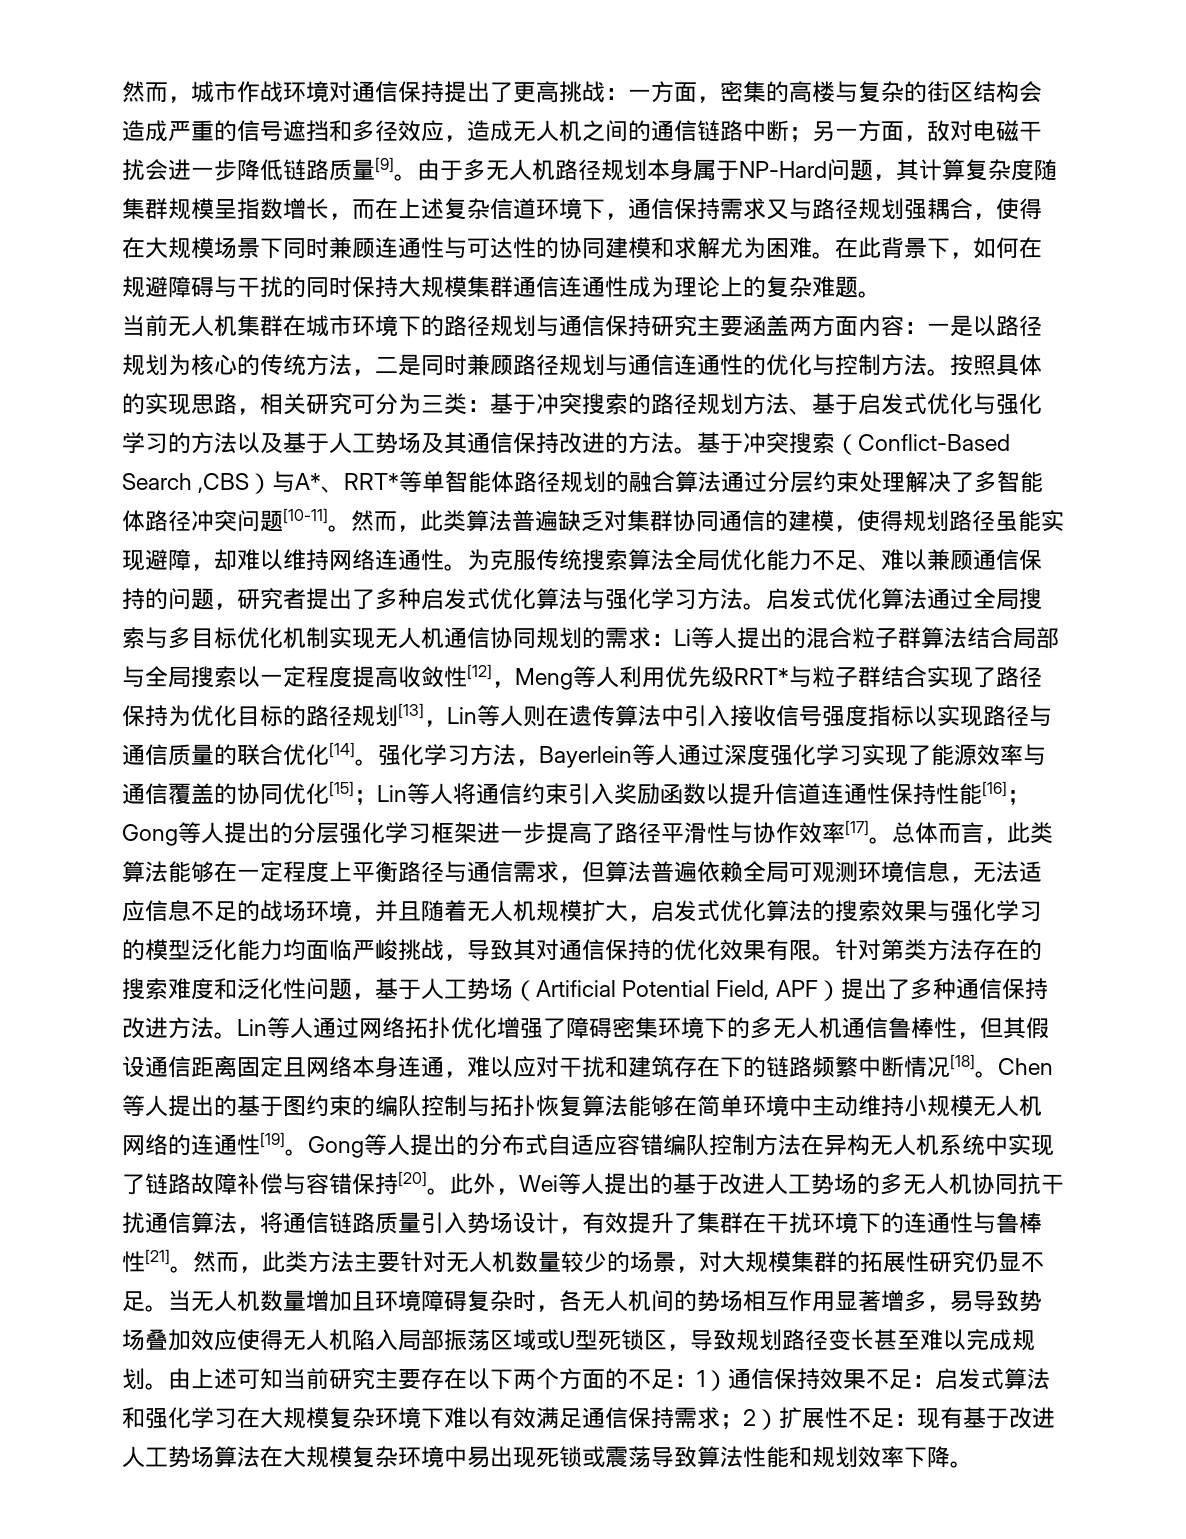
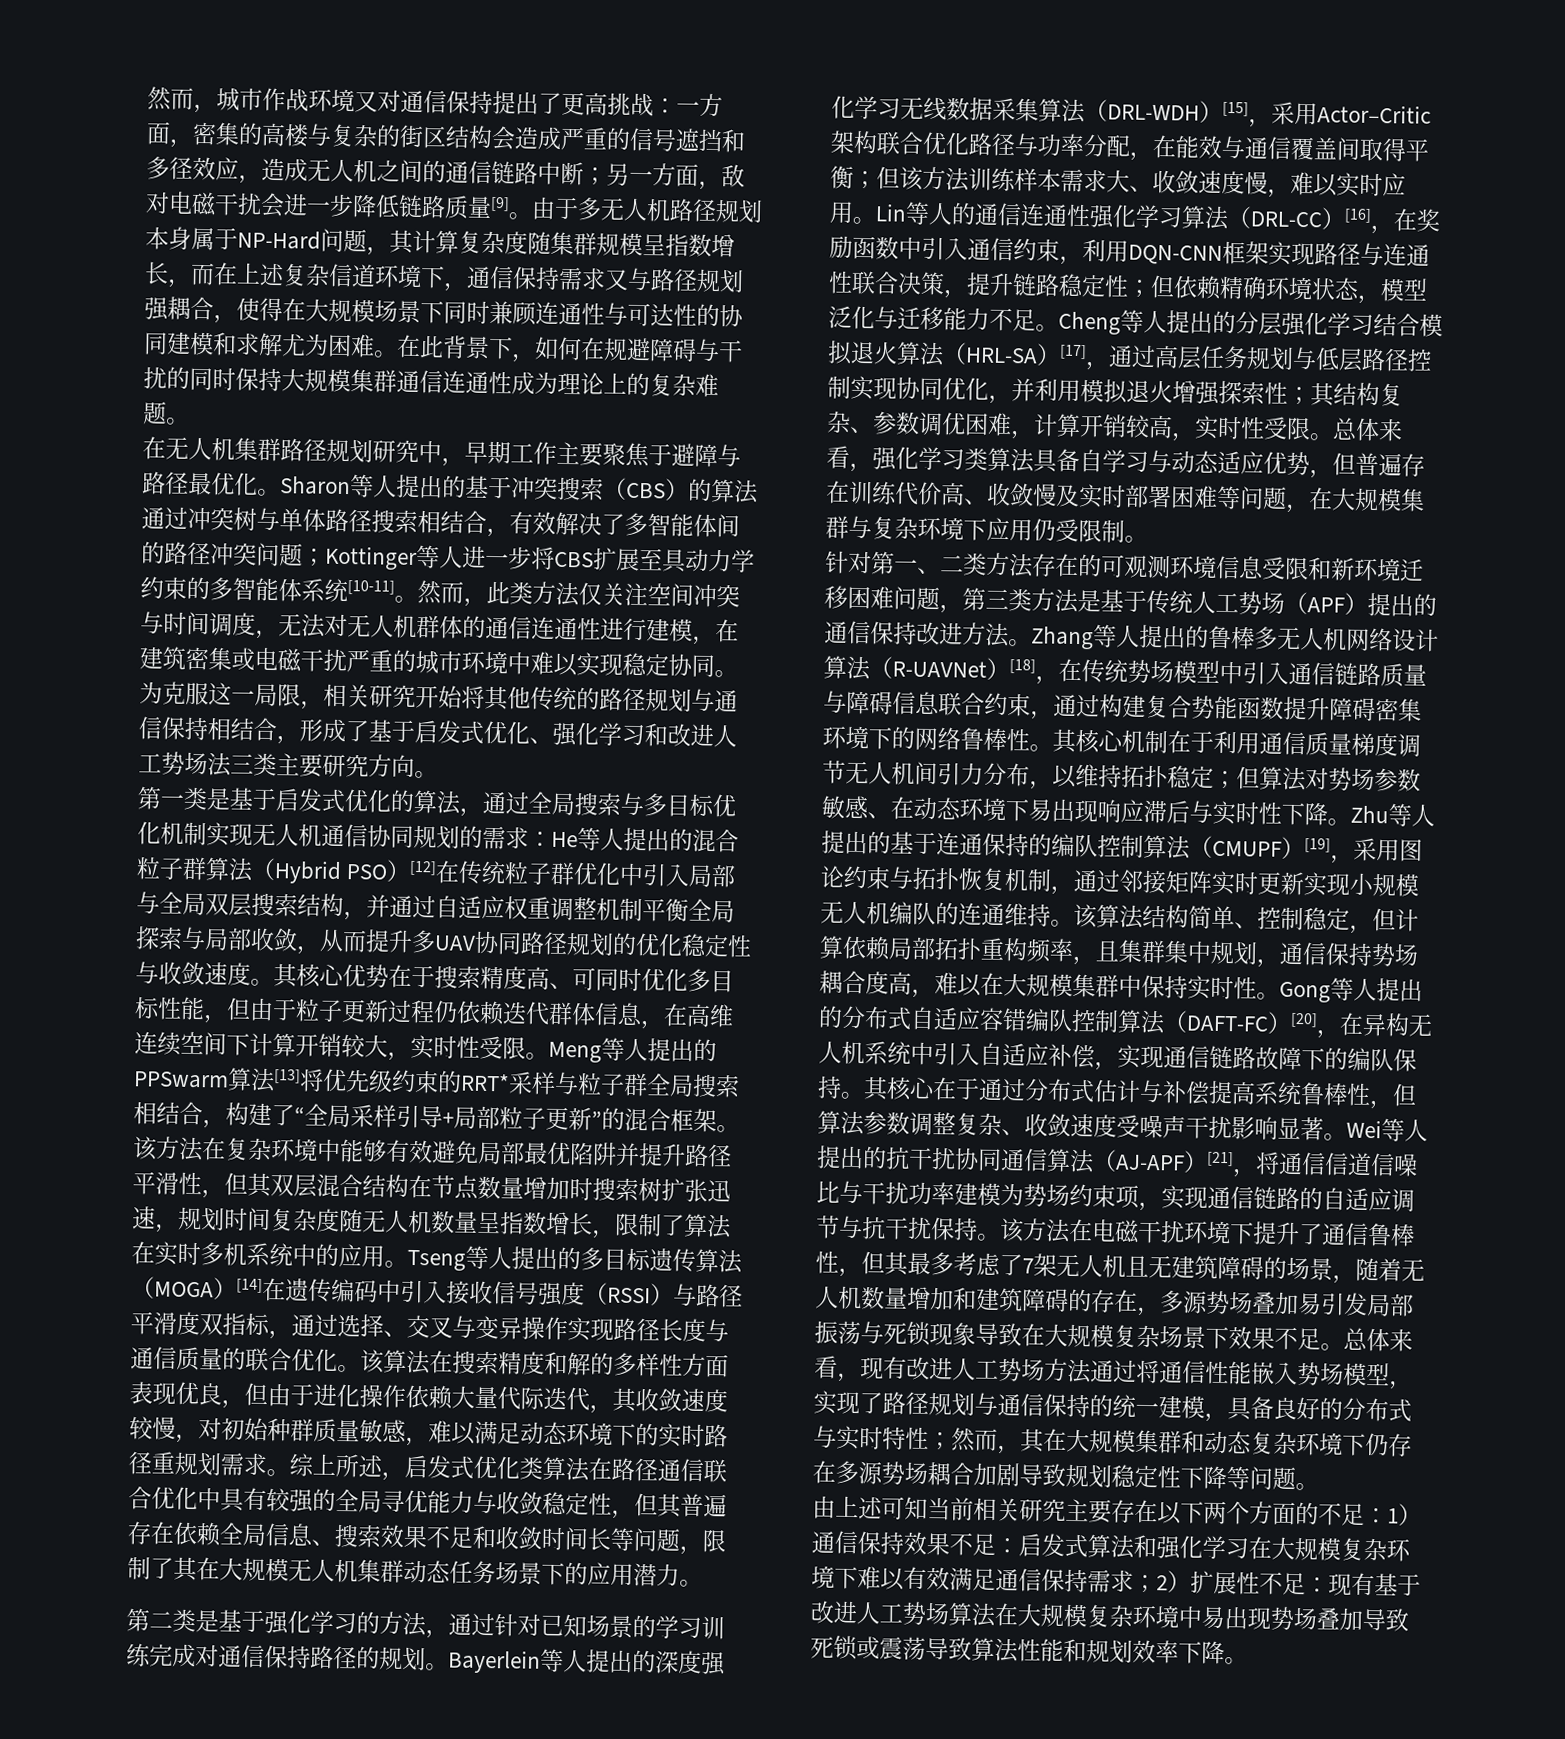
(329, 92) none -> [354,91,378,113] 又
[122,315,421,337] 当前无人机集群在城市环境下 -> [142,436,741,468] [142,471,759,504] [141,506,740,538] [141,541,755,573] [140,576,395,603] [394,580,740,608] [140,611,739,646] [139,646,738,678] [139,681,577,711] 在无人机集群路径规划研究中，早期工作主要聚焦于避障与路径最优化。Sharon等人提出的基于冲突搜索（CBS）的算法通过冲突树与单体路径搜索相结合，有效解决了多智能体间的路径冲突问题；Kottinger等人进一步将CBS扩展至具动力学约束的多智能体系统[10-11]。然而，此类方法仅关注空间冲突与时间调度，无法对无人机群体的通信连通性进行建模，在建筑密集或电磁干扰严重的城市环境中难以实现稳定协同。为克服这一局限，相关研究开始将其他传统
[651,315,1042,337] [122,354,1042,376] [122,393,1042,415] [122,432,1010,455] [122,471,1044,494] [122,508,328,532] [328,510,1064,532] [122,549,1042,571] [122,588,927,610] 研究主要涵盖两方面内容：一是以路径规划为核心的传统方法，二是同时兼顾路径规划与通信连通性的优化与控制方法。按照具体的实现思路，相关研究可分为三类：基于冲突搜索的路径规划方法、基于启发式优化与强化学习的方法以及基于人工势场及其通信保持改进的方法。基于冲突搜索（Conflict-Based Search ,CBS）与A*、RRT*等单智能体路径规划的融合算法通过分层约束处理解决了多智能体路径冲突问题[10-11]。然而，此类算法普遍缺乏对集群协同通信的建模，使得规划路径虽能实现避障，却难以维持网络连通性。为克服传统搜索算法全局优化能力不足、难以兼顾通信保持的问题，研究者提出了多种启发式优化算法与强化学习方法。启发式优化算法 -> [207,717,737,748] [138,751,438,779] [137,786,483,817] 相结合，形成了基于启发式优化、强化学习和改进人工势场法三类主要研究方向。 // 第一类是基于启发式优化的算法，
[674,629,691,646] Li -> [551,831,578,848] He
[967,627,1059,649] [122,664,492,688] [492,666,1042,690] [122,703,424,727] [424,705,661,727] 结合局部与全局搜索以一定程度提高收敛性[12]，Meng等人利用优先级RRT*与粒子群结合实现了路径保持为优化目标的路径规划[13]，Lin等人则在遗传算法 -> [251,857,737,888] [136,891,735,923] [135,926,752,958] [135,961,734,993] [134,996,734,1030] [134,1031,717,1063] [133,1067,740,1098] [133,1101,740,1133] [132,1136,732,1168] [132,1171,731,1203] [132,1206,732,1239] [131,1241,743,1274] [131,1276,378,1303] （Hybrid PSO）[12]在传统粒子群优化中引入局部与全局双层搜索结构，并通过自适应权重调整机制平衡全局探索与局部收敛，从而提升多UAV协同路径规划的优化稳定性与收敛速度。其核心优势在于搜索精度高、可同时优化多目标性能，但由于粒子更新过程仍依赖迭代群体信息，在高维连续空间下计算开销较大，实时性受限。Meng等人提出的PPSwarm算法[13]将优先级约束的RRT*采样与粒子群全局搜索相结合，构建了“全局采样引导+局部粒子更新”的混合框架。该方法在复杂环境中能够有效避免局部最优陷阱并提升路径平滑性，但其双层混合结构在节点数量增加时搜索树扩张迅速，规划时间复杂度随无人机数量呈指数增长，限制了算法在实时多机系统中的应用。Tseng等人提出的多目标遗传算法（MOGA）[14]在遗传编码
[868,705,1029,727] 指标以实现路径 -> [584,1282,743,1308] [130,1311,706,1342] （RSSI）与路径平滑度双指标，通过选择、交叉与变异操作实现路径长度
[329,742,355,758] [355,744,539,766] [14]。强化学习方法， -> [337,1349,729,1378] [129,1381,728,1414] [129,1416,728,1448] [128,1451,727,1483] [128,1486,727,1520] [127,1521,727,1555] [127,1556,703,1587] [126,1608,725,1640] [126,1643,449,1671] 。该算法在搜索精度和解的多样性方面表现优良，但由于进化操作依赖大量代际迭代，其收敛速度较慢，对初始种群质量敏感，难以满足动态环境下的实时路径重规划需求。综上所述，启发式优化类算法在路径通信联合优化中具有较强的全局寻优能力与收敛稳定性，但其普遍存在依赖全局信息、搜索效果不足和收敛时间长等问题，限制了其在大规模无人机集群动态任务场景下的应用潜力。 // 第二类是基于强化学习的方法，通过针对已知场景的学习训练完成对通信保持路径的规划。
[678,744,724,765] 通过 -> [586,1649,656,1674] 提出的
[862,744,1046,766] [122,781,1030,805] [122,824,178,846] 实现了能源效率与通信覆盖的协同优化[15]；Lin等人将通信约束引入奖励函数以提升信道连通性保持性能[16]；Gong -> [900,96,1249,124] [1248,101,1431,128] [830,130,1430,162] [830,165,1406,198] [829,201,1372,231] [1370,208,1441,235] [829,235,1430,267] [828,270,1428,305] [828,305,1121,335] 无线数据采集算法（DRL-WDH）[15]，采用Actor–Critic架构联合优化路径与功率分配，在能效与通信覆盖间取得平衡；但该方法训练样本需求大、收敛速度慢，难以实时应用。Lin等人的通信连通性强化学习算法（DRL-CC）[16]，在奖励函数中引入通信约束，利用DQN-CNN框架实现路径与连通性联合决策，提升链路稳定性；但依赖精确环境状态，模型泛化与迁移能力不足。Cheng
[431,820,869,844] [869,822,1053,844] [122,861,1042,883] [122,900,1042,922] [122,939,1042,961] [122,978,770,1001] 框架进一步提高了路径平滑性与协作效率[17]。总体而言，此类算法能够在一定程度上平衡路径与通信需求，但算法普遍依赖全局可观测环境信息，无法适应信息不足的战场环境，并且随着无人机规模扩大，启发式优化算法的搜索效果与强化学习的模型泛化能力均面临严峻挑战，导致其对通信保持的优化效果有限。针对第类方法存在的搜索难度和泛化性问题，基于人工势场（Artificial Potential Field, -> [1373,312,1443,337] [827,340,1087,367] [1085,344,1432,372] [827,375,1403,407] [826,410,1403,442] [826,445,1425,479] [825,480,1425,514] [825,515,1148,543] [825,550,1424,582] [824,585,1308,615] 结合模拟退火算法（HRL-SA）[17]，通过高层任务规划与低层路径控制实现协同优化，并利用模拟退火增强探索性；其结构复杂、参数调优困难，计算开销较高，实时性受限。总体来看，强化学习类算法具备自学习与动态适应优势，但普遍存在训练代价高、收敛慢及实时部署困难等问题，在大规模集群与复杂环境下应用仍受限制。 // 针对第一、二类方法存在的可观测环境信息受限和新环境迁移困难问题，第三类方法是基于传统人工势场（
[886,978,956,1000] 了多种 -> [1413,593,1437,617] 的
[237,1017,1049,1039] [122,1054,975,1078] [975,1058,1053,1078] [122,1095,352,1117] Lin等人通过网络拓扑优化增强了障碍密集环境下的多无人机通信鲁棒性，但其假设通信距离固定且网络本身连通，难以应对干扰和建筑存在下的链路频繁中断情况[18]。Chen等人提出的基于图约束 -> [1031,624,1439,652] [823,655,1036,681] [1035,658,1427,687] [823,690,1422,722] [822,725,1421,757] [822,760,1421,792] [821,795,1435,827] [821,830,1029,857] Zhang等人提出的鲁棒多无人机网络设计算法（R-UAVNet）[18]，在传统势场模型中引入通信链路质量与障碍信息联合约束，通过构建复合势能函数提升障碍密集环境下的网络鲁棒性。其核心机制在于利用通信质量梯度调节无人机间引力分布，以维持拓扑稳定；但算法对势场参数敏感、在动态环境下易出现响应滞后与实时性下降。Zhu等人提出的基于连通保持
[467,1095,1042,1117] [122,1132,285,1156] 与拓扑恢复算法能够在简单环境中主动维持小规模无人机网络的连通性[19] -> [1143,834,1331,860] [1330,837,1423,864] [820,865,1420,897] [820,900,1419,935] [819,935,1419,968] [819,970,1257,1000] 算法（CMUPF）[19]，采用图论约束与拓扑恢复机制，通过邻接矩阵实时更新实现小规模无人机编队的连通维持。该算法结构简单、控制稳定，但计算依赖局部拓扑重构频率，且集群集中规划，通信保持势场耦合度高，难以在大规模集群中保持实时性
[755,1134,801,1156] 方法 -> [1117,1009,1318,1035] [1316,1029,1340,1039] 算法（DAFT-FC）[20]，
[1008,1134,1054,1156] [122,1171,427,1195] [427,1173,1064,1195] [122,1212,1042,1234] [122,1249,170,1273] [170,1251,1044,1273] [122,1290,1042,1312] [122,1329,1035,1351] [122,1368,168,1390] 实现了链路故障补偿与容错保持[20]。此外，Wei等人提出的基于改进人工势场的多无人机协同抗干扰通信算法，将通信链路质量引入势场设计，有效提升了集群在干扰环境下的连通性与鲁棒性[21]。然而，此类方法主要针对无人机数量较少的场景，对大规模集群的拓展性研究仍显不足。当无人机数量增加且环境障碍复杂时，各无人机间的势场相互作用显著增多，易导致势场叠加效应使得无人机陷入局部振荡区域或U型死锁区，导致规划路径变长甚至难以完成规划。 -> [933,1042,1417,1072] [817,1075,1417,1110] [817,1110,1428,1142] [816,1145,1234,1174] [1232,1151,1418,1178] [816,1180,1415,1212] [815,1215,1415,1247] [815,1250,1425,1284] [815,1285,1414,1317] [814,1320,1413,1352] [814,1355,1413,1390] [813,1390,1412,1423] [813,1425,1412,1457] [812,1460,1319,1491] 引入自适应补偿，实现通信链路故障下的编队保持。其核心在于通过分布式估计与补偿提高系统鲁棒性，但算法参数调整复杂、收敛速度受噪声干扰影响显著。Wei等人提出的抗干扰协同通信算法（AJ-APF）[21]，将通信信道信噪比与干扰功率建模为势场约束项，实现通信链路的自适应调节与抗干扰保持。该方法在电磁干扰环境下提升了通信鲁棒性，但其最多考虑了7架无人机且无建筑障碍的场景，随着无人机数量增加和建筑障碍的存在，多源势场叠加易引发局部振荡与死锁现象导致在大规模复杂场景下效果不足。总体来看，现有改进人工势场方法通过将通信性能嵌入势场模型，实现了路径规划与通信保持的统一建模，具备良好的分布式与实时特性；然而，其在大规模集群和动态复杂环境下仍存在多源势场耦合加剧导致规划稳定性下降等问题。 //
(329, 1379) none -> [973,1497,1020,1522] 相关
(536, 1457) none -> [1270,1606,1409,1632] 势场叠加导致

